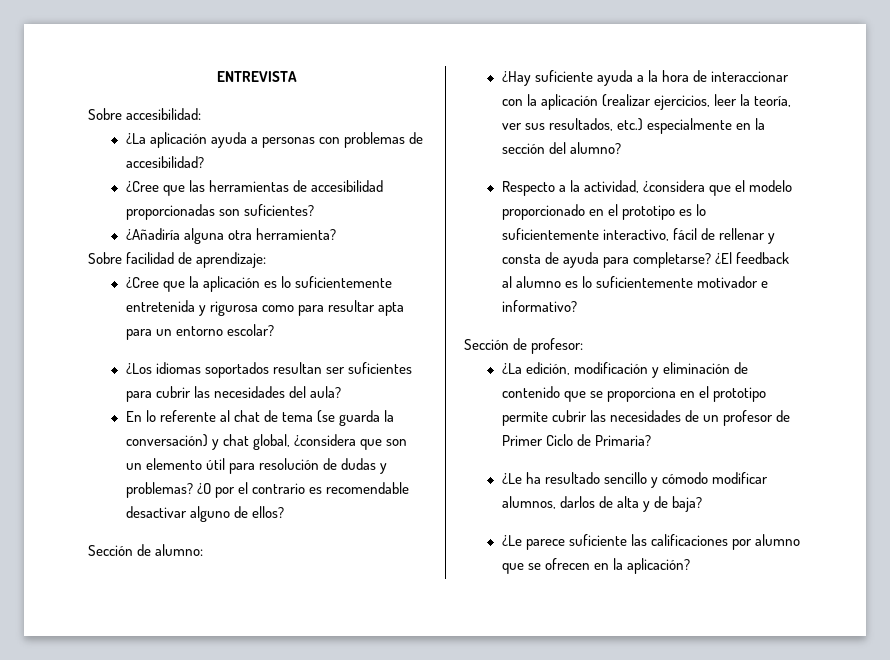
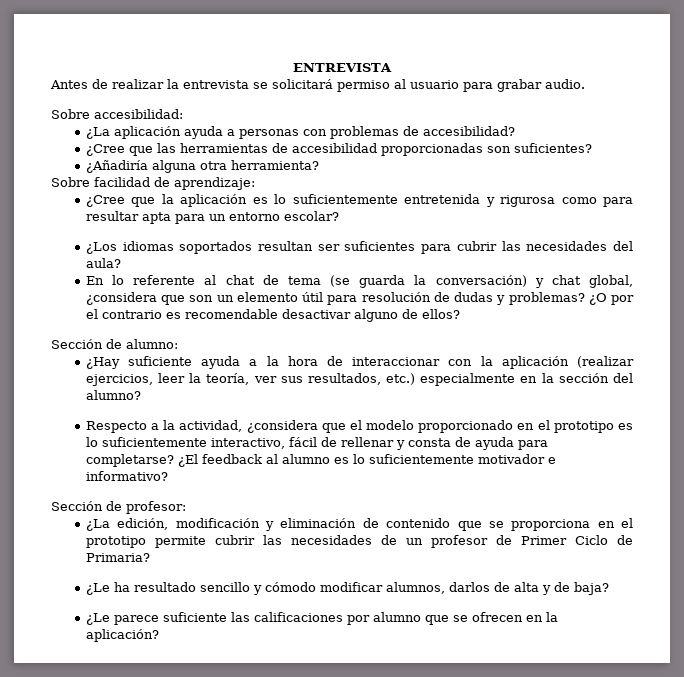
(298, 76) none -> [50,79,585,92] // Antes de realizar la entrevista se solicitará permiso al usuario para grabar audio.

